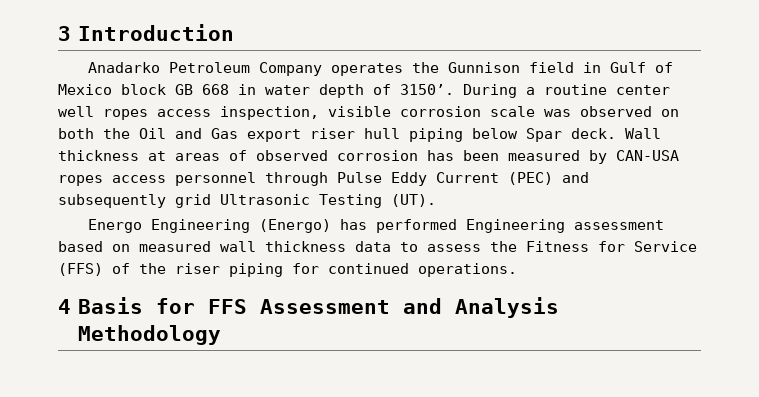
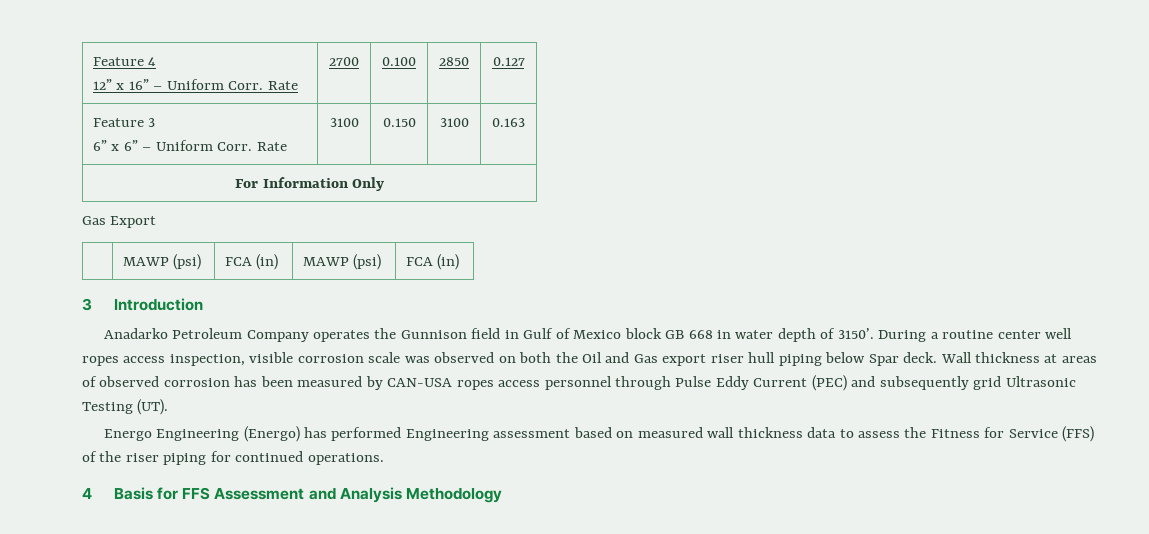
(58, 33) none -> [92,57,157,66] [92,79,298,90] [329,57,359,66] [382,57,416,66] [439,57,469,66] [492,57,525,66] [92,118,156,127] [92,140,287,151] [329,118,359,127] [382,118,416,127] [439,118,469,127] [492,118,525,127] [235,177,384,191] [82,216,157,228] [122,254,202,270] [224,254,279,270] [302,254,382,270] [405,254,460,270] Feature 4 // 12” x 16” – Uniform Corr. Rate | 2700 | 0.100 | 2850 | 0.127 // Feature 3 // 6” x 6” – Uniform Corr. Rate | 3100 | 0.150 | 3100 | 0.163 // For Information Only // Gas Export // | MAWP (psi) | FCA (in) | MAWP (psi) | FCA (in) //

